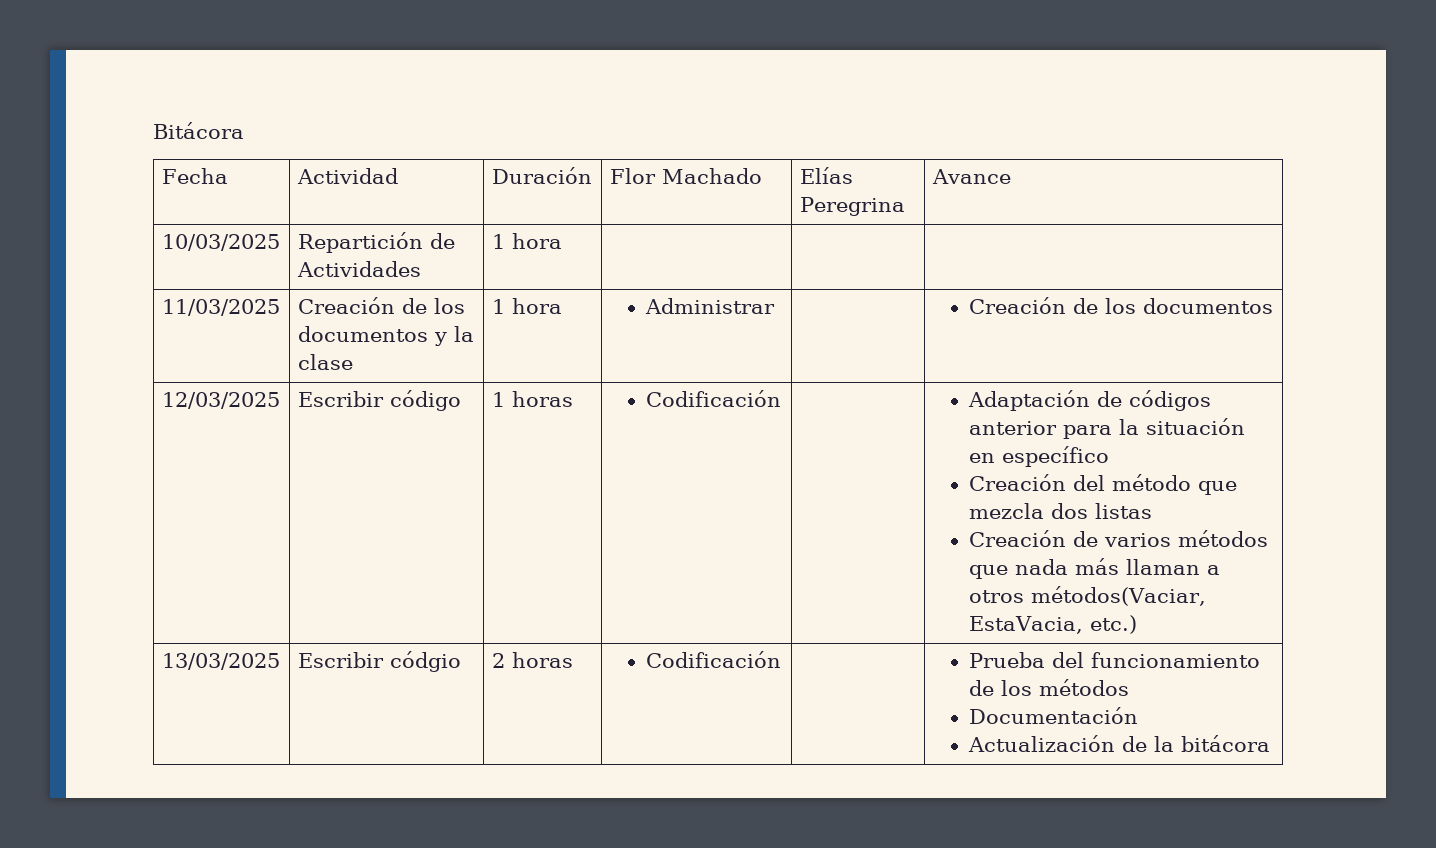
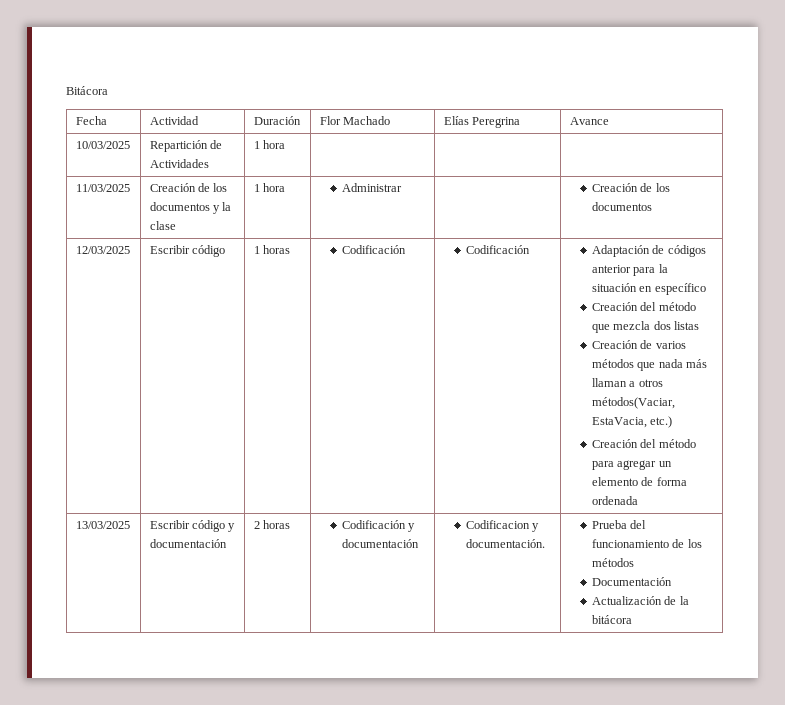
(782, 398) none -> [465,245,530,254] Codificación
(1137, 624) none -> [591,439,696,448] [591,460,672,470] [591,477,687,486] [591,496,638,505] // Creación del método para agregar un elemento de forma ordenada
[389,651,461,672] códgio -> [191,520,236,532] [149,539,227,548] código y documentación
(782, 659) | -> [408,523,416,532] [341,539,419,548] [465,520,540,532] [465,539,545,548] y documentación | Codificacion y documentación.

